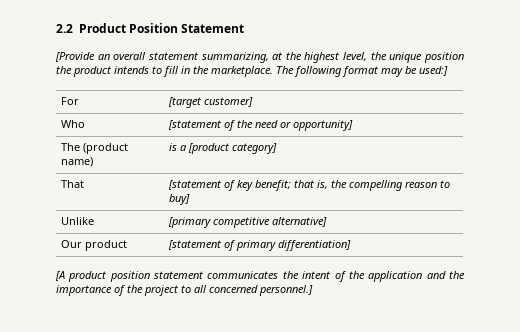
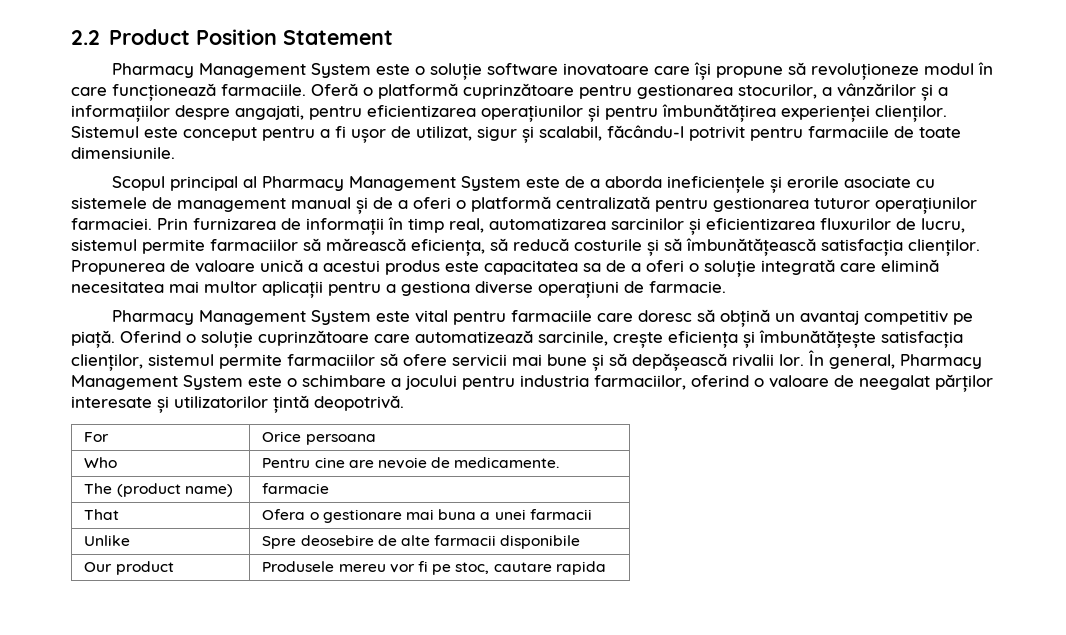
[55,52,464,63] [56,66,448,77] [Provide an overall statement summarizing, at the highest level, the unique position the product intends to fill in the marketplace. The following format may be used:] -> [111,62,993,80] [71,83,948,101] [71,104,947,122] [71,125,961,143] [71,147,175,159] [111,176,935,193] [71,196,977,214] [71,217,965,235] [71,238,980,256] [71,259,939,277] [71,281,726,298] [111,309,973,327] [71,330,963,348] [71,350,982,371] [71,374,993,392] [71,395,404,413] Pharmacy Management System este o soluție software inovatoare care își propune să revoluționeze modul în care funcționează farmaciile. Oferă o platformă cuprinzătoare pentru gestionarea stocurilor, a vânzărilor și a informațiilor despre angajati, pentru eficientizarea operațiunilor și pentru îmbunătățirea experienței clienților. Sistemul este conceput pentru a fi ușor de utilizat, sigur și scalabil, făcându-l potrivit pentru farmaciile de toate dimensiunile. // Scopul principal al Pharmacy Management System este de a aborda ineficiențele și erorile asociate cu sistemele de management manual și de a oferi o platformă centralizată pentru gestionarea tuturor operațiunilor farmaciei. Prin furnizarea de informații în timp real, automatizarea sarcinilor și eficientizarea fluxurilor de lucru, sistemul permite farmaciilor să mărească eficiența, să reducă costurile și să îmbunătățească satisfacția clienților. Propunerea de valoare unică a acestui produs este capacitatea sa de a oferi o soluție integrată care elimină necesitatea mai multor aplicații pentru a gestiona diverse operațiuni de farmacie. // Pharmacy Management System este vital pentru farmaciile care doresc să obțină un avantaj competitiv pe piață. Oferind o soluție cuprinzătoare care automatizează sarcinile, crește eficiența și îmbunătățește satisfacția clienților, sistemul permite farmaciilor să ofere servicii mai bune și să depășească rivalii lor. În general, Pharmacy Management System este o schimbare a jocului pentru industria farmaciilor, oferind o valoare de neegalat părților interesate și utilizatorilor țintă deopotrivă.
[168,97,254,108] [target customer] -> [262,431,376,445] Orice persoana
[168,120,354,131] [61,143,129,154] [61,157,94,167] [169,143,278,154] [61,180,85,188] [168,180,451,191] [169,194,191,205] [61,217,95,225] [168,217,328,228] [61,240,128,251] [168,240,352,251] [55,271,466,282] [56,285,313,296] [statement of the need or opportunity] // The (product name) | is a [product category] // That | [statement of key benefit; that is, the compelling reason to buy] // Unlike | [primary competitive alternative] // Our product | [statement of primary differentiation] // [A product position statement communicates the intent of the application and the importance of the project to all concerned personnel.] -> [262,457,560,469] [84,483,233,497] [262,483,330,494] [84,509,120,520] [262,509,592,523] [84,535,131,546] [262,535,581,549] [84,561,174,575] [262,561,606,575] Pentru cine are nevoie de medicamente. // The (product name) | farmacie // That | Ofera o gestionare mai buna a unei farmacii // Unlike | Spre deosebire de alte farmacii disponibile // Our product | Produsele mereu vor fi pe stoc, cautare rapida

